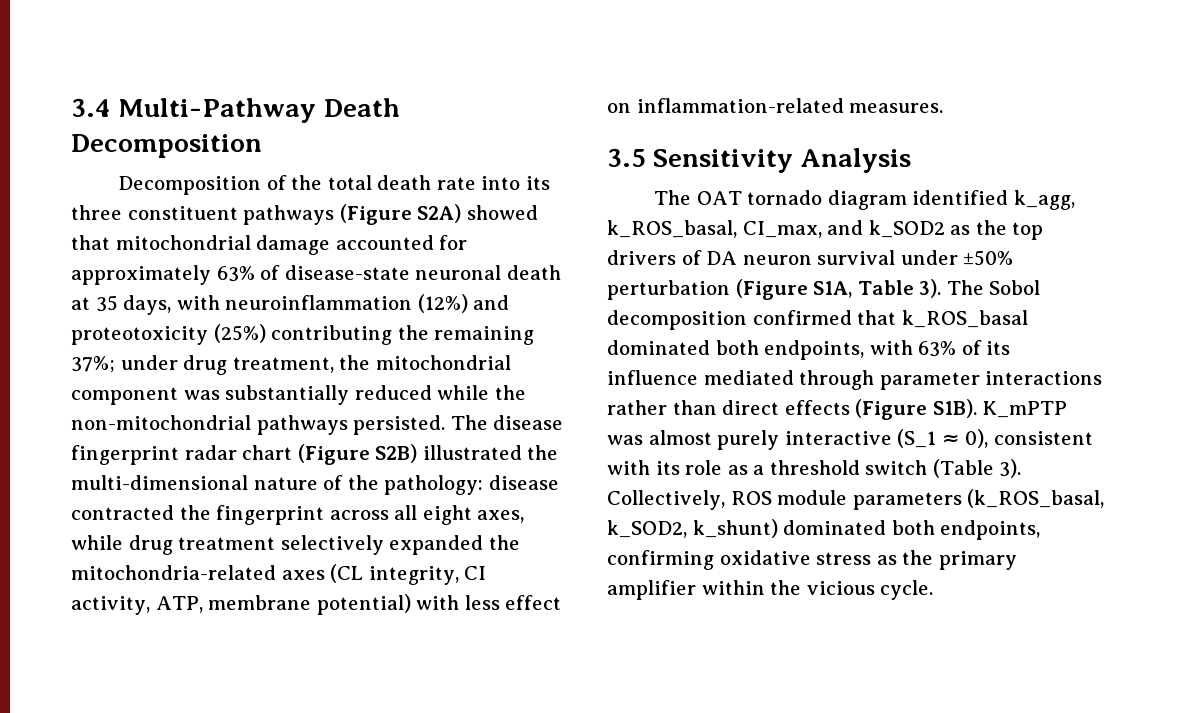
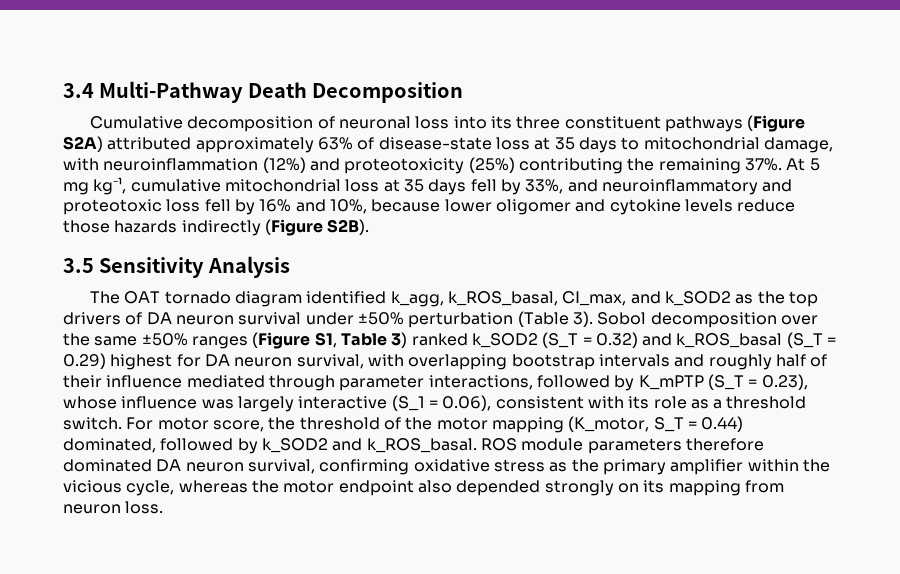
[118,175,476,195] Decomposition of the total death rate -> [90,116,450,132] Cumulative decomposition of neuronal loss
[466,205,538,220] [71,235,468,255] [71,265,561,285] [71,295,172,315] showed that mitochondrial damage accounted for approximately 63% of disease-state neuronal death at 35 days, -> [107,137,833,153] attributed approximately 63% of disease-state loss at 35 days to mitochondrial damage,
[71,355,511,375] [71,385,526,405] [71,415,564,435] [71,444,559,465] [71,475,559,495] [71,505,525,525] [71,535,520,555] [71,564,487,585] [71,594,562,615] [607,98,944,113] 37%; under drug treatment, the mitochondrial component was substantially reduced while the non-mitochondrial pathways persisted. The disease fingerprint radar chart (Figure S2B) illustrated the multi-dimensional nature of the pathology: disease contracted the fingerprint across all eight axes, while drug treatment selectively expanded the mitochondria-related axes (CL integrity, CI activity, ATP, membrane potential) with less effect on inflammation-related measures. -> [744,158,820,171] [63,177,793,195] [63,199,796,215] [63,219,370,236] 37%. At 5 mg kg⁻¹, cumulative mitochondrial loss at 35 days fell by 33%, and neuroinflammatory and proteotoxic loss fell by 16% and 10%, because lower oligomer and cytokine levels reduce those hazards indirectly (Figure S2B).
[735,279,1041,300] [607,310,1028,330] [607,340,1011,360] [607,370,1103,390] [607,399,1068,420] [607,429,989,450] (Figure S1A, Table 3). The Sobol decomposition confirmed that k_ROS_basal dominated both endpoints, with 63% of its influence mediated through parameter interactions rather than direct effects (Figure S1B). K_mPTP was almost purely interactive (S_1 ≈ 0), -> [517,311,818,328] [63,332,837,349] [63,353,828,370] [63,374,808,391] [63,395,492,412] (Table 3). Sobol decomposition over the same ±50% ranges (Figure S1, Table 3) ranked k_SOD2 (S_T = 0.32) and k_ROS_basal (S_T = 0.29) highest for DA neuron survival, with overlapping bootstrap intervals and roughly half of their influence mediated through parameter interactions, followed by K_mPTP (S_T = 0.23), whose influence was largely interactive (S_1 = 0.06),
[865,459,1022,478] [607,489,1105,510] [607,519,1041,540] switch (Table 3). Collectively, ROS module parameters (k_ROS_basal, k_SOD2, k_shunt) dominated both endpoints, -> [63,416,744,433] [63,438,764,454] [63,459,315,474] switch. For motor score, the threshold of the motor mapping (K_motor, S_T = 0.44) dominated, followed by k_SOD2 and k_ROS_basal. ROS module parameters therefore dominated DA neuron survival,
[880,580,934,600] cycle. -> [126,480,784,496] [63,501,164,514] cycle, whereas the motor endpoint also depended strongly on its mapping from neuron loss.

